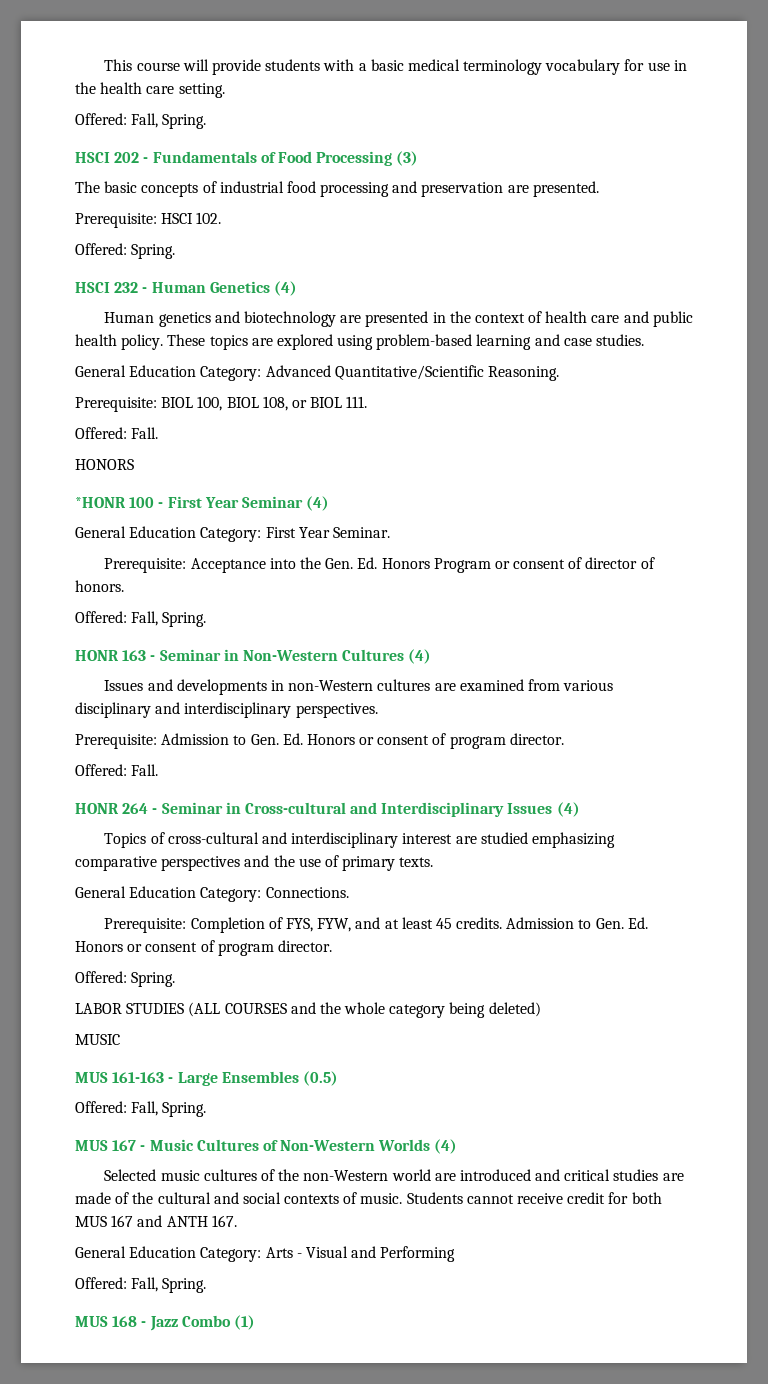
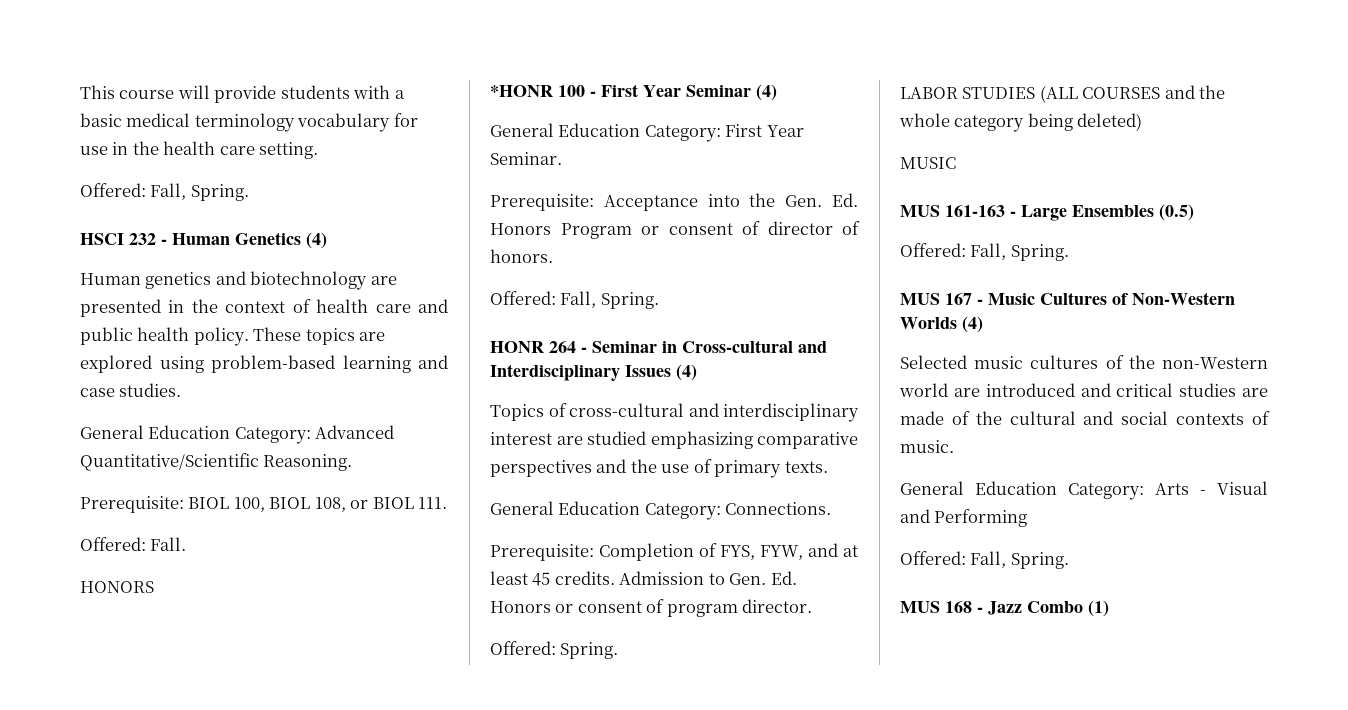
[75,151,419,166] [75,181,599,197] [75,212,222,228] [75,243,176,259] // HSCI 202 - Fundamentals of Food Processing (3) // The basic concepts of industrial food processing and preservation are presented. // Prerequisite: HSCI 102. // Offered: Spring. -> (249, 192) none
[75,649,432,664] [104,679,614,695] [75,702,378,718] [75,733,564,749] [75,764,159,776] // HONR 163 - Seminar in Non-Western Cultures (4) // Issues and developments in non-Western cultures are examined from various disciplinary and interdisciplinary perspectives. // Prerequisite: Admission to Gen. Ed. Honors or consent of program director. // Offered: Fall. -> (659, 300) none
[406,1192,662,1204] [75,1215,237,1227] Students cannot receive credit for both MUS 167 and ANTH 167. -> (954, 446) none

